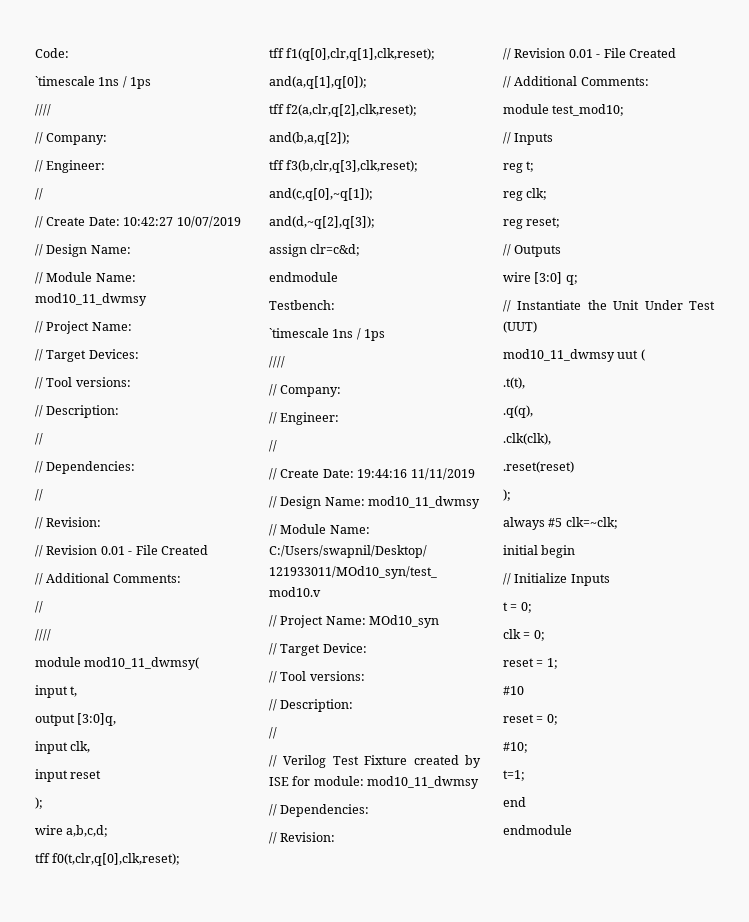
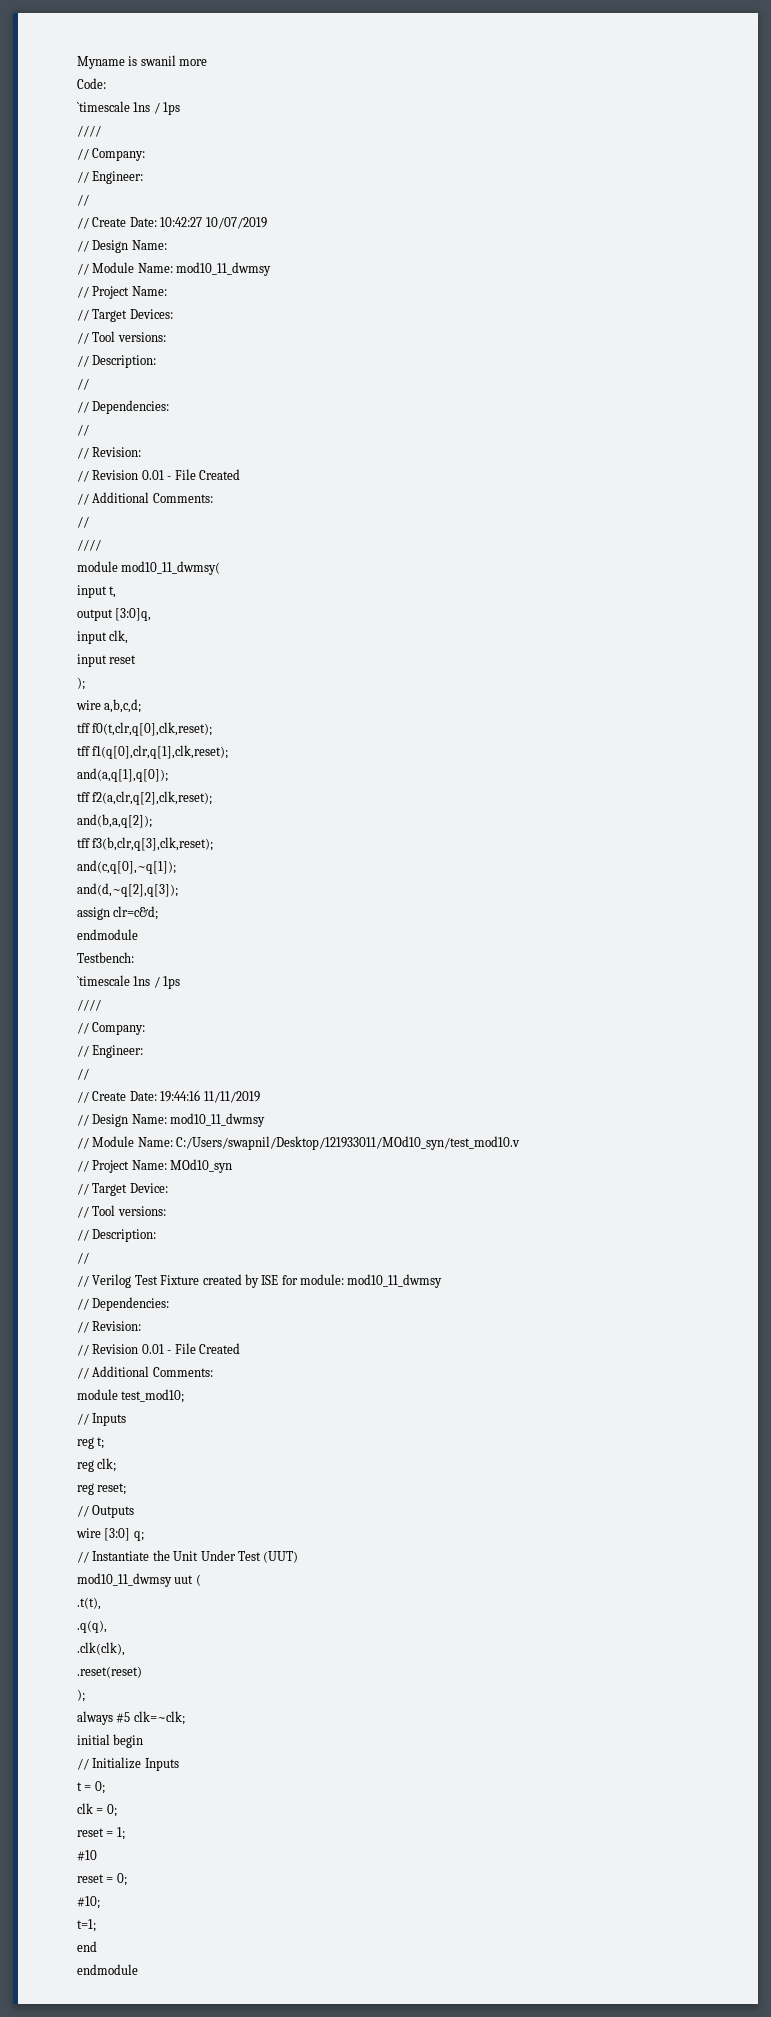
(35, 53) none -> [77,55,208,69] Myname is swanil more //

